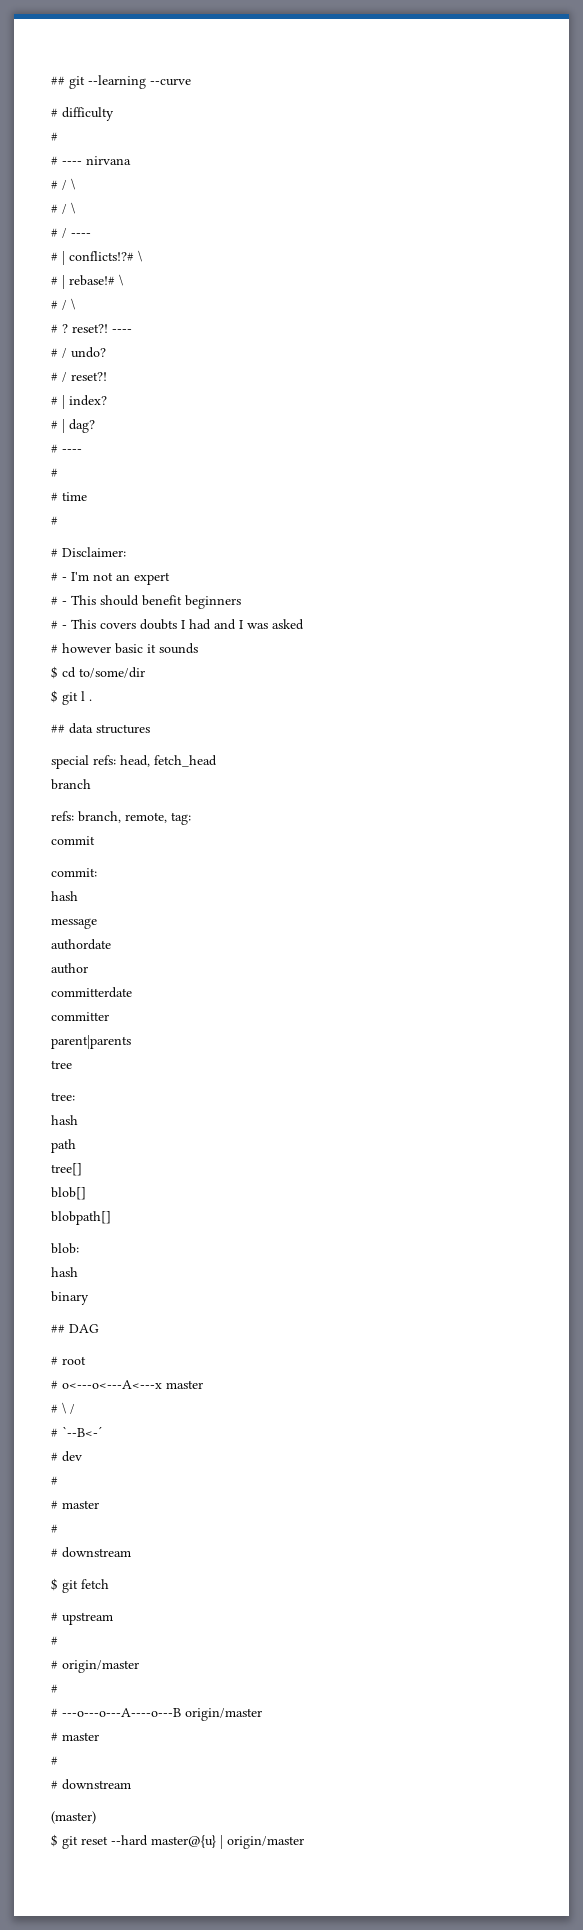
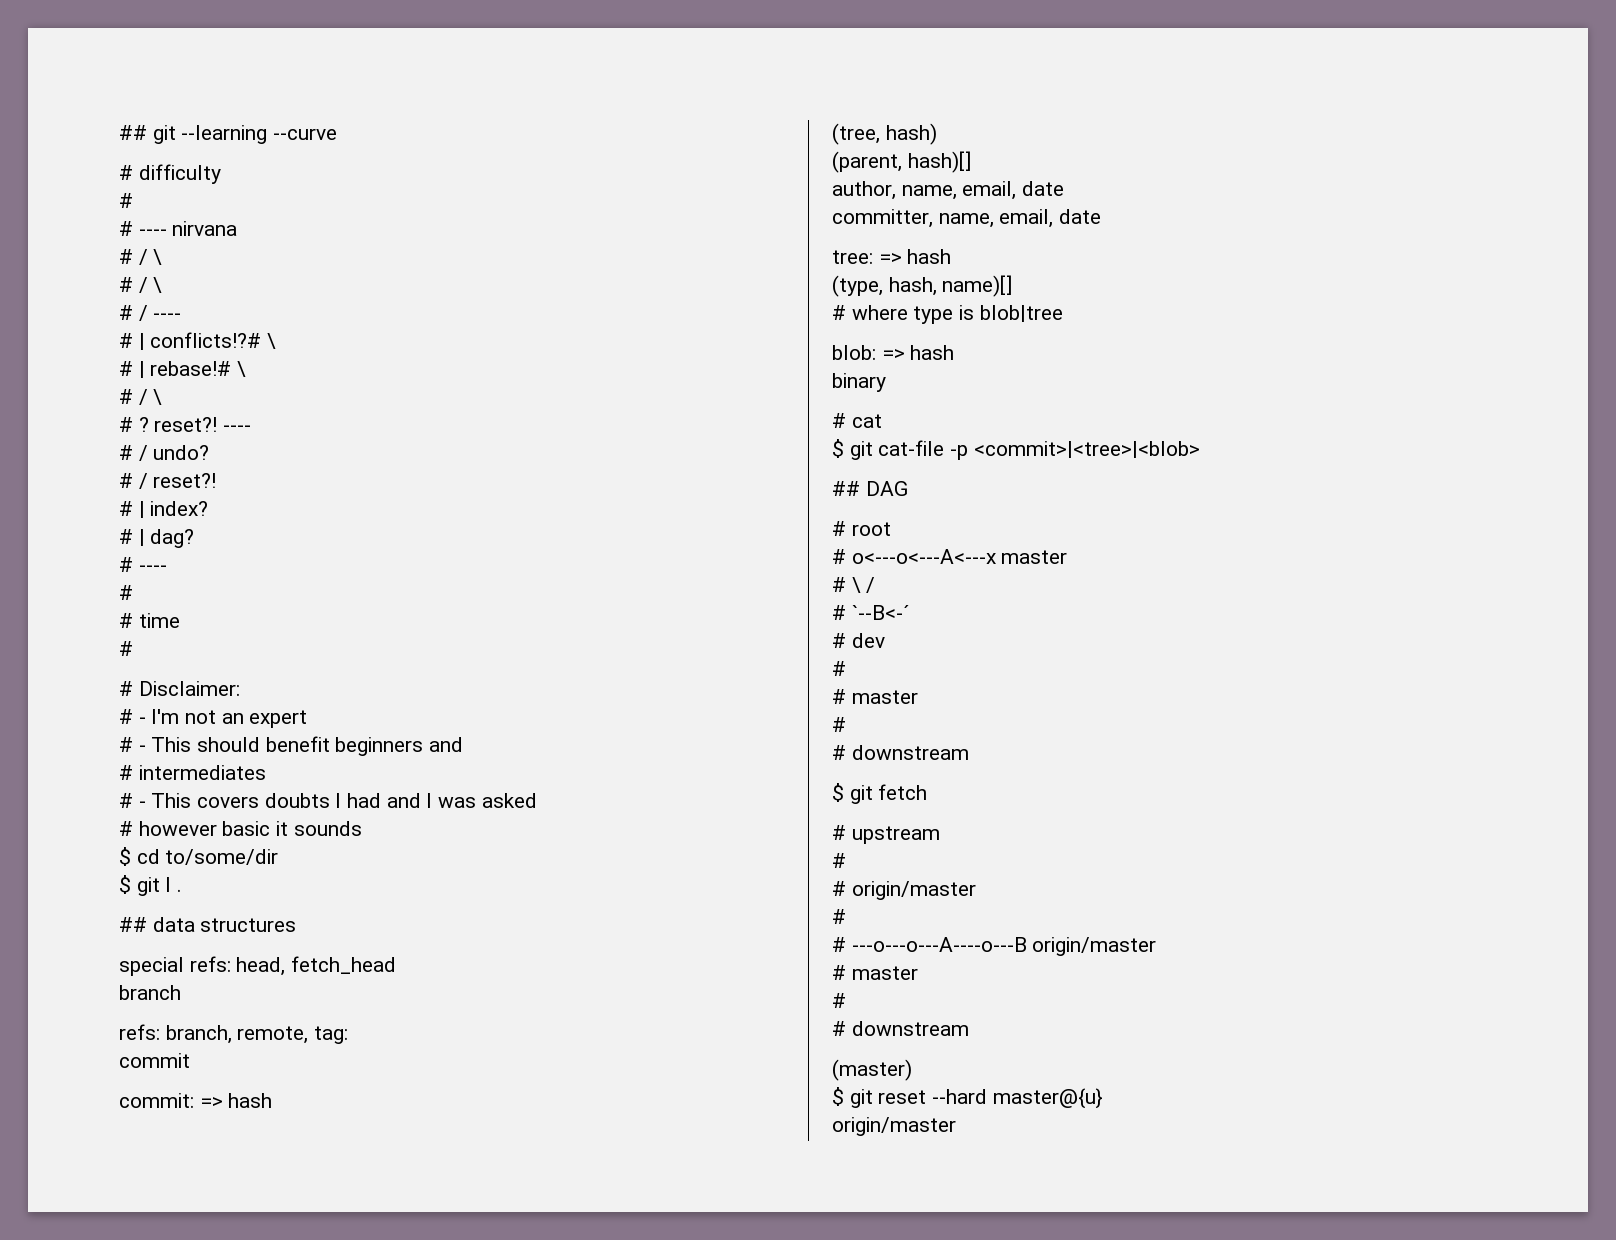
(241, 602) none -> [429,737,464,752] [119,765,266,780] and // # intermediates
[51,891,78,901] [51,918,97,929] [51,939,111,950] [51,963,88,974] [51,987,132,998] [51,1012,109,1021] [51,1035,131,1049] [51,1060,72,1069] // hash // message // authordate // author // committerdate // committer // parent|parents // tree -> [199,1093,273,1108] [832,123,937,145] [832,151,971,173] [832,181,1065,200] [832,209,1102,228] => hash // (tree, hash) // (parent, hash)[] // author, name, email, date // committer, name, email, date
[51,1115,78,1125] [51,1139,76,1153] [51,1163,82,1176] [51,1187,86,1200] [51,1211,111,1225] // hash // path // tree[] // blob[] // blobpath[] -> [878,249,952,264] [832,275,1013,297] [832,305,1063,324] => hash // (type, hash, name)[] // # where type is blob|tree
(79, 1248) // -> [881,349,905,360] =>
(89, 1298) none -> [832,413,882,428] [832,439,1200,460] // # cat // $ git cat-file -p <commit>|<tree>|<blob>
[220,1835,223,1849] | -> (1103, 1098) //

